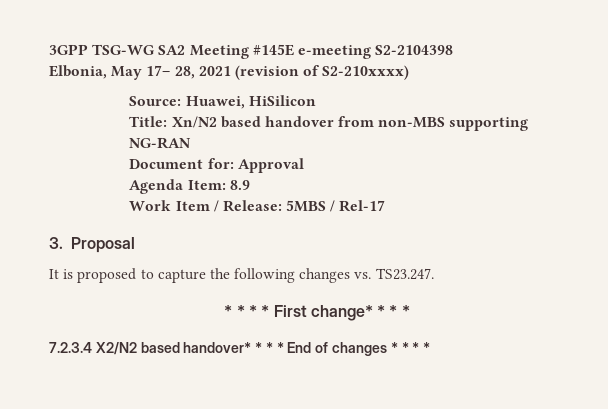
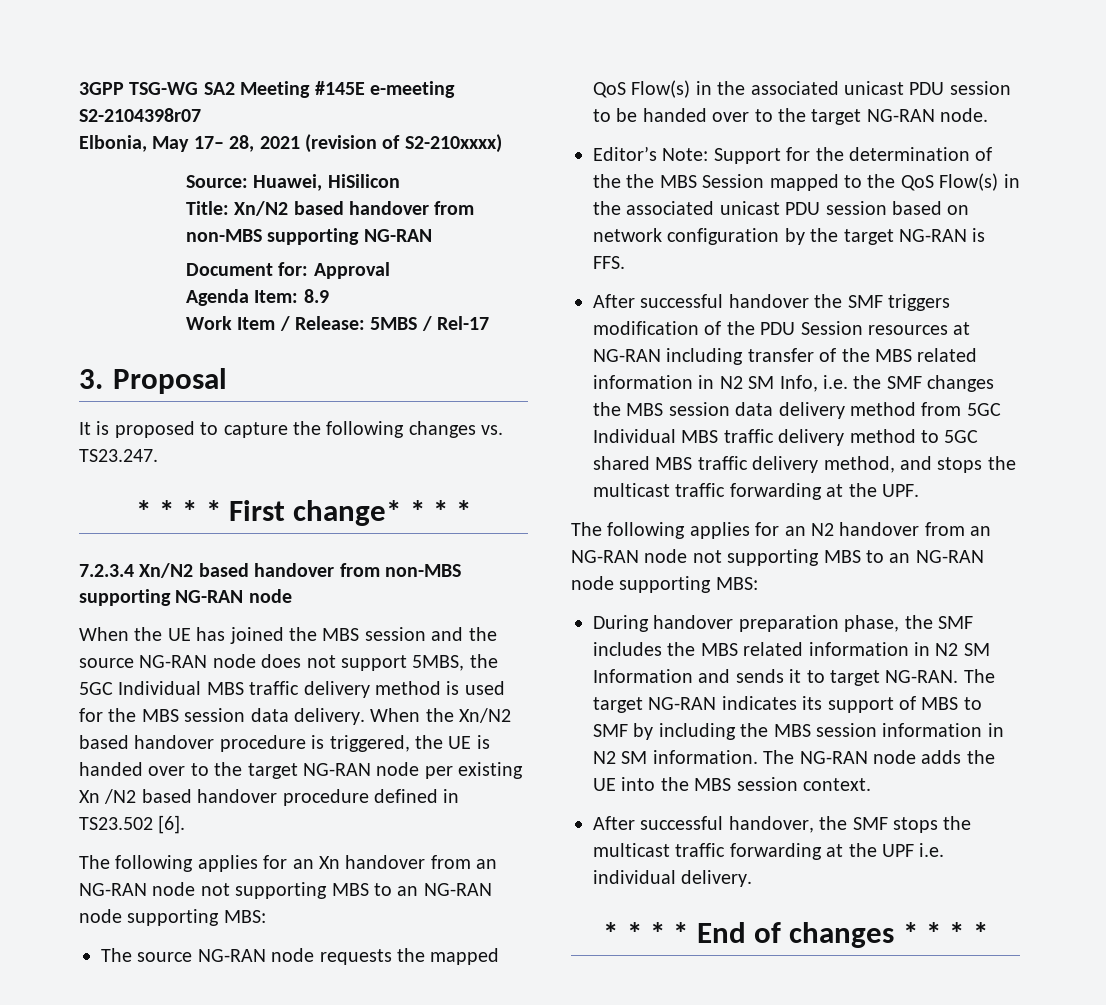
[375,45,454,55] S2-2104398 -> [79,108,201,122] S2-2104398r07
[95,342,252,355] X2/N2 based handover* -> [139,563,461,578] [79,589,292,606] [79,627,497,644] [79,654,498,671] [79,681,505,698] [79,708,512,725] [79,735,490,752] [79,762,524,779] [79,789,460,806] [79,815,186,834] [79,855,498,872] [79,882,492,899] [79,909,266,926] [101,948,500,965] [593,80,1011,98] [593,108,989,125] [593,146,993,164] [593,173,1020,191] [593,201,970,215] [593,228,986,245] [593,256,625,269] [593,294,950,311] [593,321,971,335] [593,348,978,365] [593,375,995,392] [593,402,1001,419] [593,429,979,446] [593,456,1016,473] [593,483,919,500] [571,522,992,539] [571,549,984,566] [571,576,758,593] [593,615,973,632] [593,642,990,656] [593,669,995,686] [593,696,982,713] [593,723,1004,740] [593,750,995,764] [593,777,871,791] [593,816,972,833] [593,843,945,860] [593,870,753,887] [603,922,619,943] Xn/N2 based handover from non-MBS supporting NG-RAN node // When the UE has joined the MBS session and the source NG-RAN node does not support 5MBS, the 5GC Individual MBS traffic delivery method is used for the MBS session data delivery. When the Xn/N2 based handover procedure is triggered, the UE is handed over to the target NG-RAN node per existing Xn /N2 based handover procedure defined in TS23.502 [6]. // The following applies for an Xn handover from an NG-RAN node not supporting MBS to an NG-RAN node supporting MBS: // The source NG-RAN node requests the mapped QoS Flow(s) in the associated unicast PDU session to be handed over to the target NG-RAN node. // Editor’s Note: Support for the determination of the the MBS Session mapped to the QoS Flow(s) in the associated unicast PDU session based on network configuration by the target NG-RAN is FFS. // After successful handover the SMF triggers modification of the PDU Session resources at NG-RAN including transfer of the MBS related information in N2 SM Info, i.e. the SMF changes the MBS session data delivery method from 5GC Individual MBS traffic delivery method to 5GC shared MBS traffic delivery method, and stops the multicast traffic forwarding at the UPF. // The following applies for an N2 handover from an NG-RAN node not supporting MBS to an NG-RAN node supporting MBS: // During handover preparation phase, the SMF includes the MBS related information in N2 SM Information and sends it to target NG-RAN. The target NG-RAN indicates its support of MBS to SMF by including the MBS session information in N2 SM information. The NG-RAN node adds the UE into the MBS session context. // After successful handover, the SMF stops the multicast traffic forwarding at the UPF i.e. individual delivery. // *

